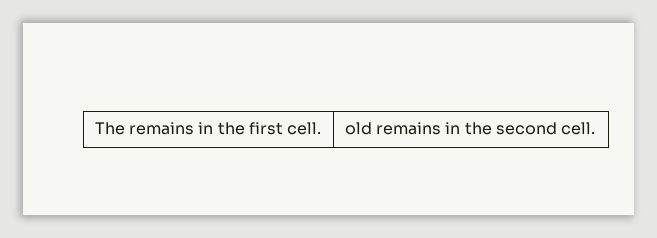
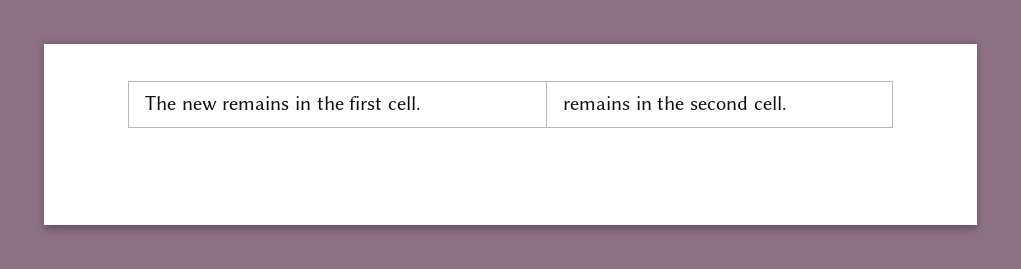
(125, 128) none -> [181,101,217,111] new
[344,122,372,135] old -> (421, 103) none

